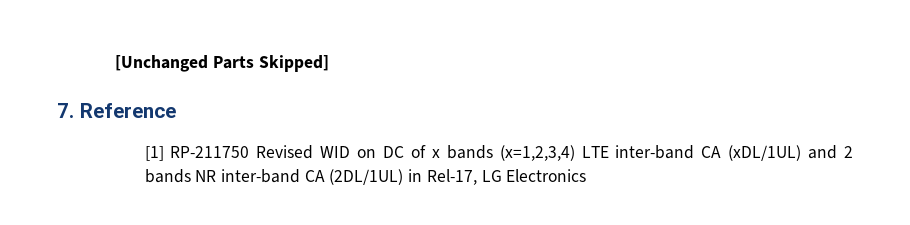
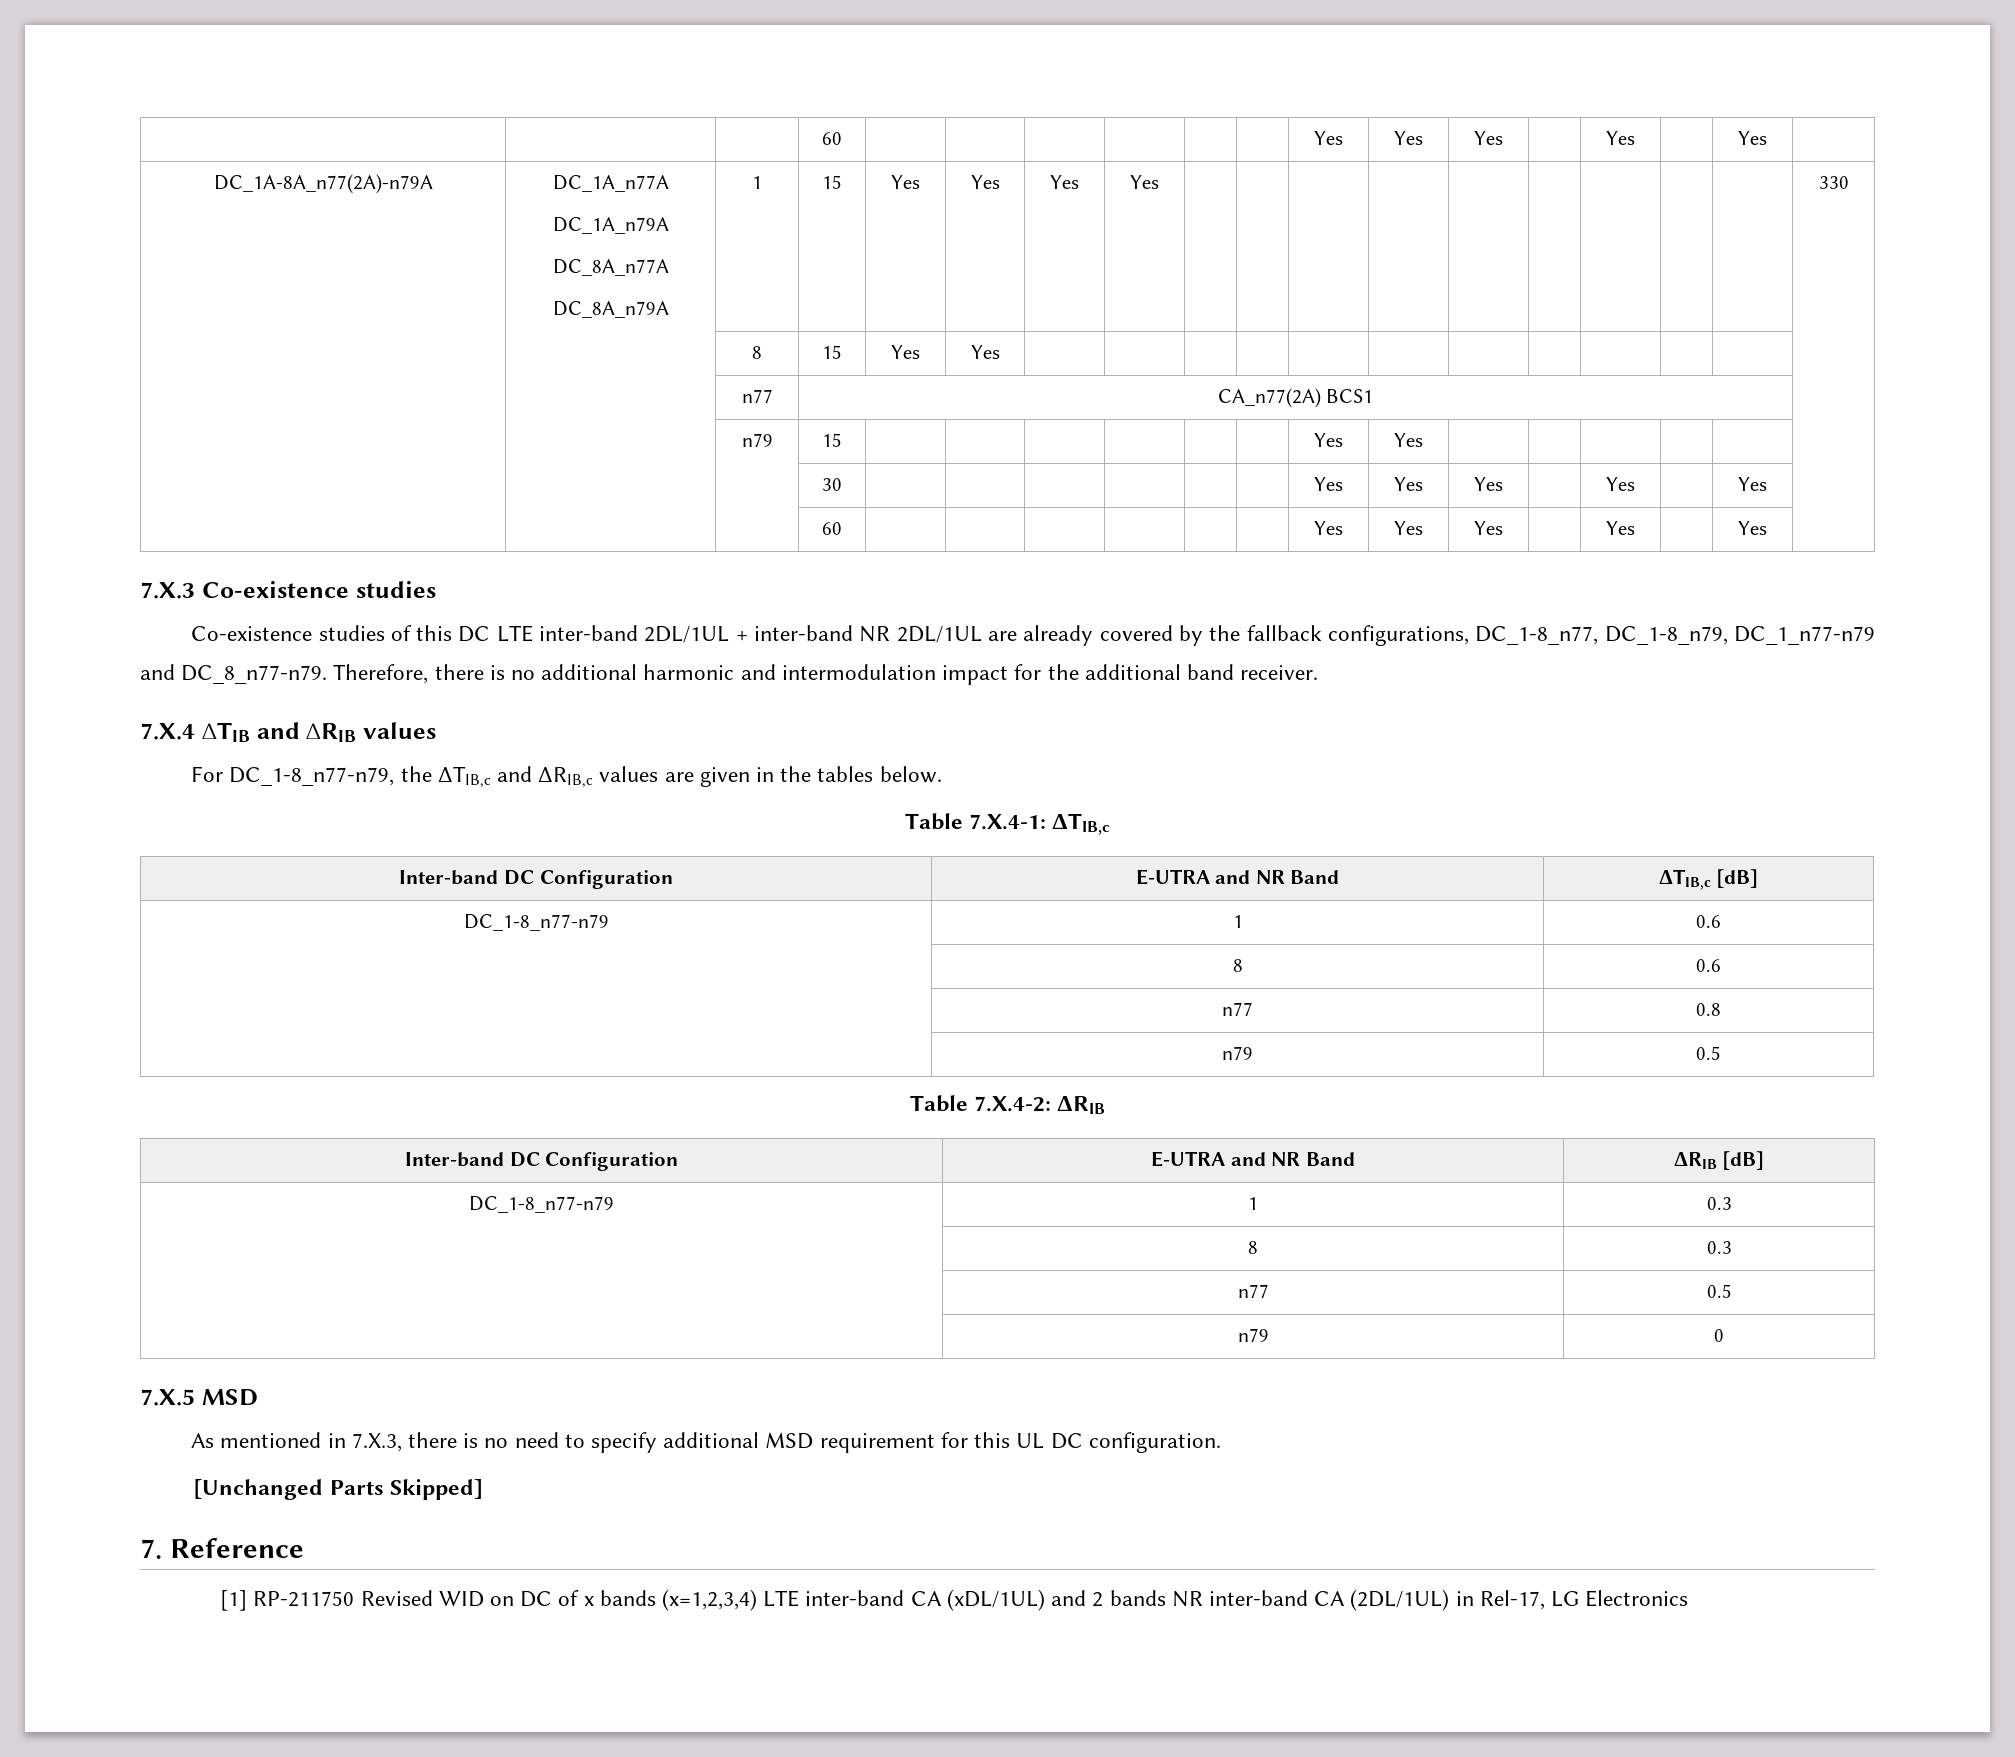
(115, 63) none -> [822,132,842,145] [1314,131,1343,145] [1394,131,1423,145] [1474,131,1503,145] [1606,131,1635,145] [1738,131,1767,145] [213,174,433,194] [552,175,669,192] [552,217,669,234] [552,259,669,276] [552,301,669,318] [752,176,762,189] [822,175,842,189] [891,175,920,189] [970,175,1000,189] [1050,175,1079,189] [1130,175,1159,189] [1818,176,1849,189] [752,346,762,359] [822,345,842,359] [891,345,920,359] [970,345,1000,359] [741,389,773,403] [1217,388,1374,408] [741,433,773,447] [822,433,842,447] [1314,433,1343,447] [1394,433,1423,447] [822,478,842,491] [1314,477,1343,491] [1394,477,1423,491] [1474,477,1503,491] [1606,477,1635,491] [1738,477,1767,491] [822,522,842,535] [1314,521,1343,535] [1394,521,1423,535] [1474,521,1503,535] [1606,521,1635,535] [1738,521,1767,535] [140,581,436,599] [191,625,1875,646] [140,664,1319,685] [140,722,436,742] [191,766,942,788] [904,813,1111,835] [399,870,673,889] [1135,869,1340,885] [1658,869,1759,890] [463,914,609,931] [1232,915,1243,928] [1696,915,1721,928] [1232,959,1243,972] [1696,959,1721,972] [1222,1002,1253,1016] [1696,1003,1721,1016] [1222,1046,1253,1060] [1696,1046,1721,1060] [909,1095,1106,1114] [404,1152,679,1171] [1151,1151,1355,1167] [1673,1151,1765,1170] [469,1196,614,1213] [1248,1197,1258,1210] [1706,1197,1732,1210] [1248,1241,1258,1254] [1706,1241,1732,1254] [1237,1284,1269,1298] [1706,1284,1732,1298] [1237,1328,1269,1342] [1714,1329,1724,1342] [140,1389,258,1406] [191,1432,1221,1453] | | | 60 | | | | | | | Yes | Yes | Yes | | Yes | | Yes | // DC_1A-8A_n77(2A)-n79A | DC_1A_n77A // DC_1A_n79A // DC_8A_n77A // DC_8A_n79A | 1 | 15 | Yes | Yes | Yes | Yes | | | | | | | | | | 330 // | | 8 | 15 | Yes | Yes | | | | | | | | | | | | // | | n77 | CA_n77(2A) BCS1 | // | | n79 | 15 | | | | | | | Yes | Yes | | | | | | // | | | 30 | | | | | | | Yes | Yes | Yes | | Yes | | Yes | // | | | 60 | | | | | | | Yes | Yes | Yes | | Yes | | Yes | // 7.X.3 Co-existence studies // Co-existence studies of this DC LTE inter-band 2DL/1UL + inter-band NR 2DL/1UL are already covered by the fallback configurations, DC_1-8_n77, DC_1-8_n79, DC_1_n77-n79 and DC_8_n77-n79. Therefore, there is no additional harmonic and intermodulation impact for the additional band receiver. // 7.X.4 ∆TIB and ∆RIB values // For DC_1-8_n77-n79, the ΔTIB,c and ΔRIB,c values are given in the tables below. // Table 7.X.4-1: ΔTIB,c // Inter-band DC Configuration | E-UTRA and NR Band | ΔTIB,c [dB] // DC_1-8_n77-n79 | 1 | 0.6 // | 8 | 0.6 // | n77 | 0.8 // | n79 | 0.5 // Table 7.X.4-2: ΔRIB // Inter-band DC Configuration | E-UTRA and NR Band | ΔRIB [dB] // DC_1-8_n77-n79 | 1 | 0.3 // | 8 | 0.3 // | n77 | 0.5 // | n79 | 0 // 7.X.5 MSD // As mentioned in 7.X.3, there is no need to specify additional MSD requirement for this UL DC configuration. //

